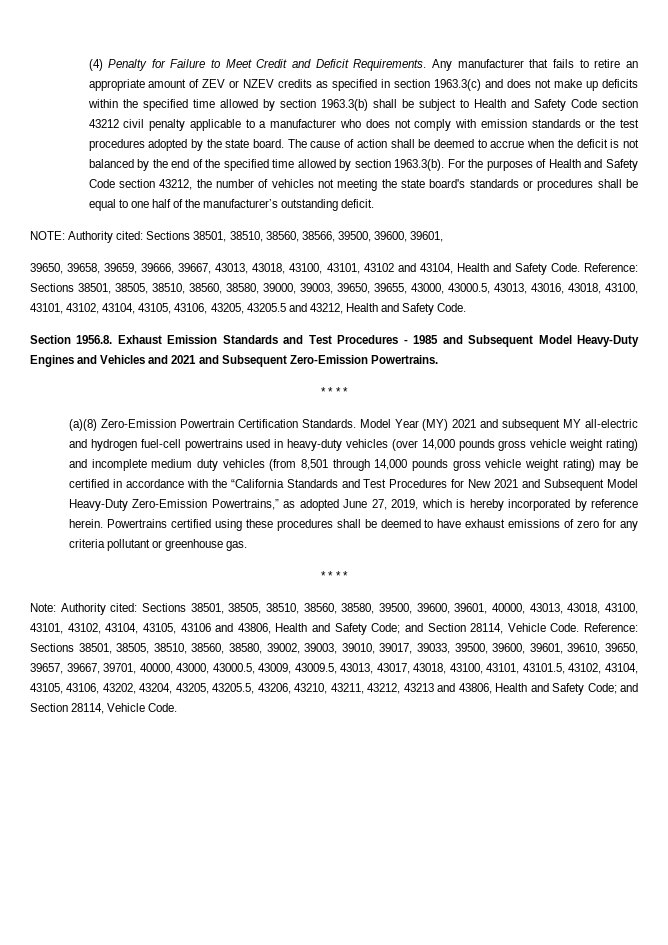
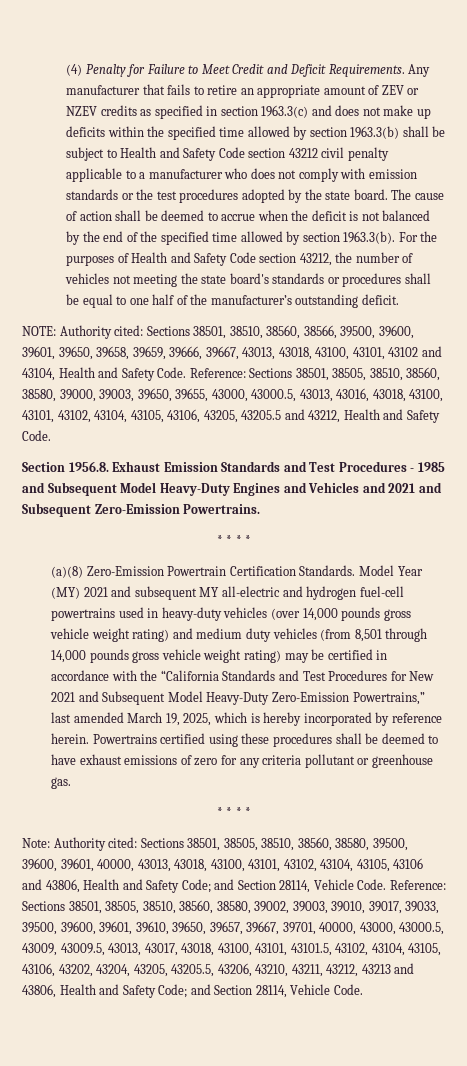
(444, 236) // -> (55, 353) none
[91,459,147,471] incomplete -> (193, 633) none
[283,499,419,511] as adopted June 27, 2019, -> [51,712,212,726] last amended March 19, 2025,

